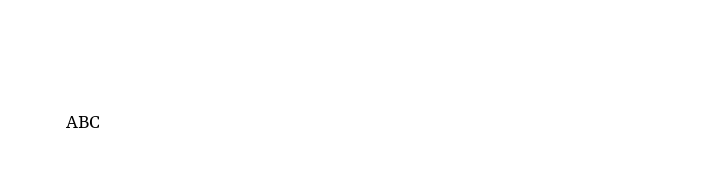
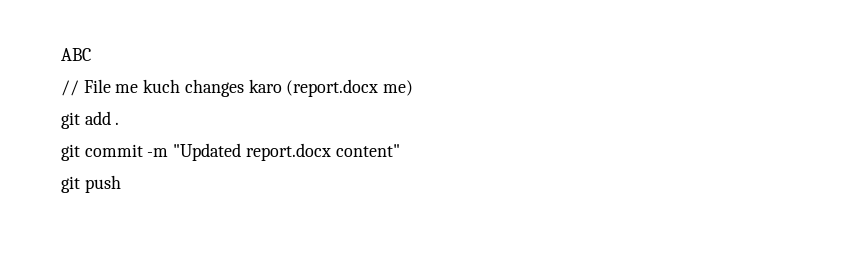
(100, 122) none -> [61,79,414,97] [61,111,120,129] [61,143,400,161] [61,175,121,193] // // File me kuch changes karo (report.docx me) // git add . // git commit -m "Updated report.docx content" // git push

